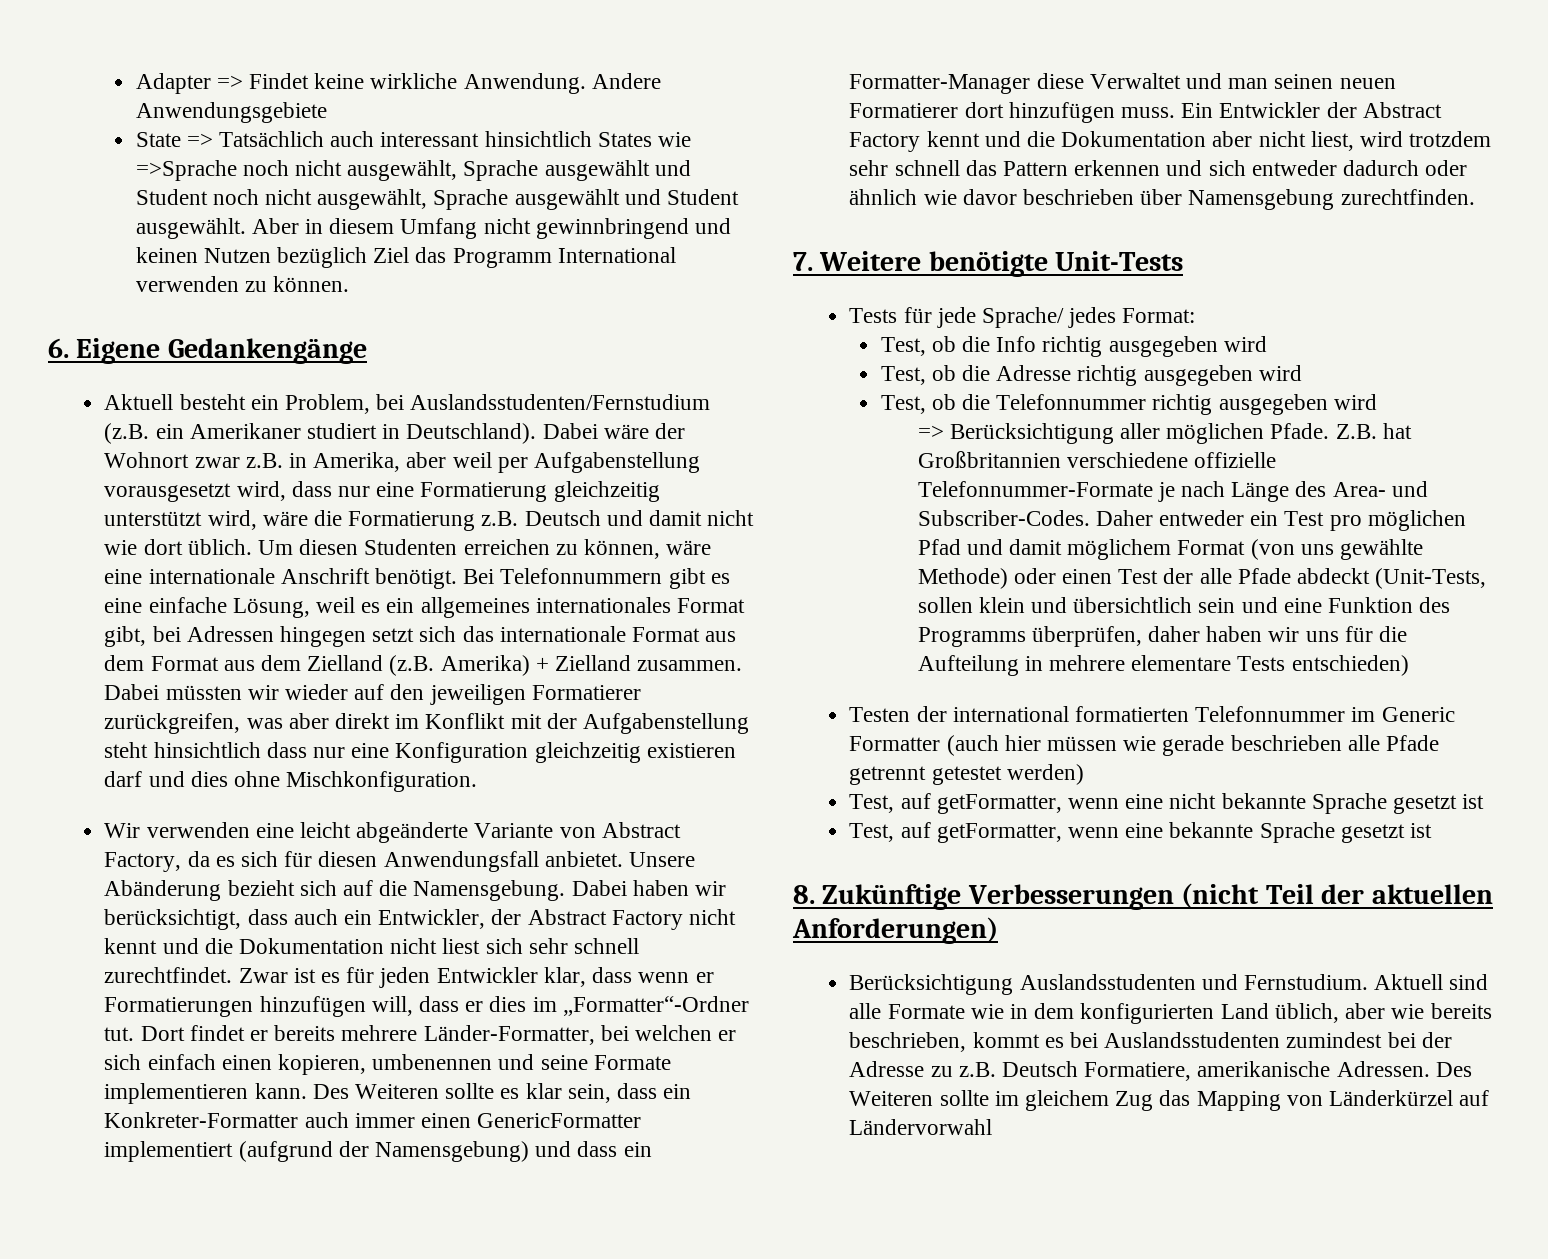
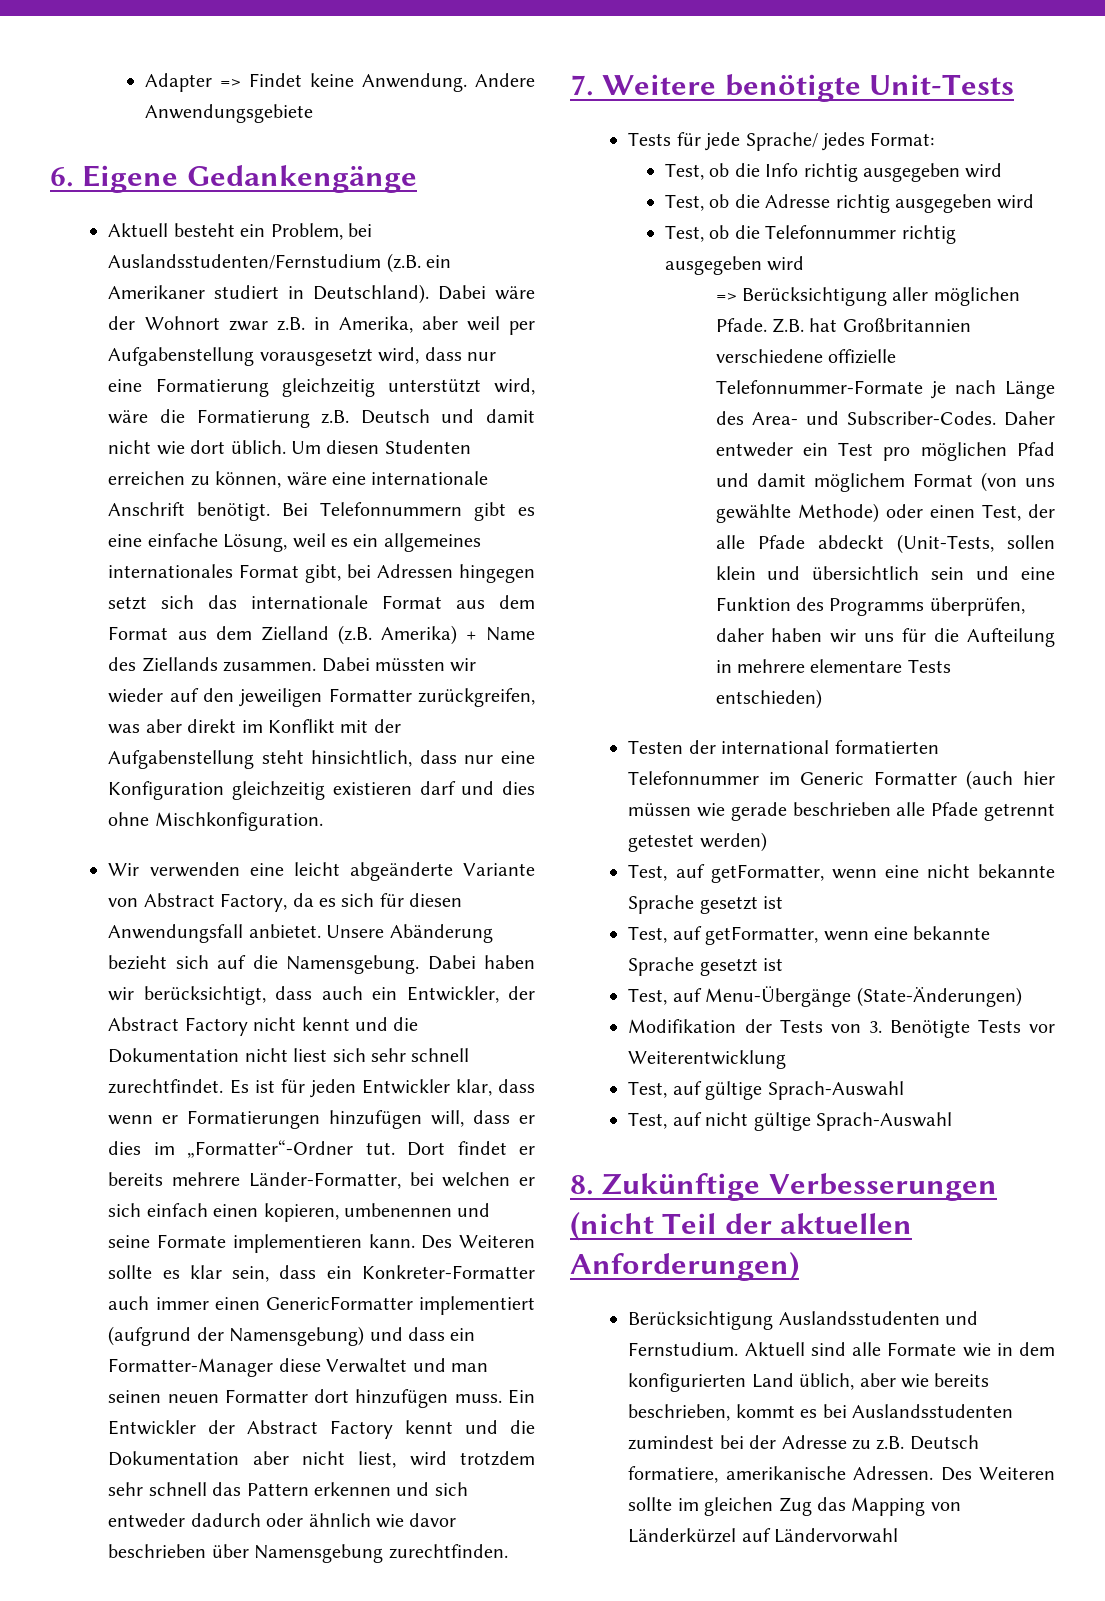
[370,73,458,89] wirkliche -> (354, 80) none
[135,131,692,147] [135,160,691,181] [135,189,740,210] [135,218,732,239] [135,247,676,268] [135,276,349,292] // State => Tatsächlich auch interessant hinsichtlich States wie =>Sprache noch nicht ausgewählt, Sprache ausgewählt und Student noch nicht ausgewählt, Sprache ausgewählt und Student ausgewählt. Aber in diesem Umfang nicht gewinnbringend und keinen Nutzen bezüglich Ziel das Programm International verwenden zu können. -> (313, 113) none
[555,655,632,671] Zielland -> [486,627,535,641] [108,657,218,672] Name des Ziellands
[531,685,641,700] Formatierer -> [328,688,412,702] Formatter
[153,742,261,758] hinsichtlich -> [311,750,413,767] hinsichtlich,
[238,968,341,983] Zwar ist es -> [229,1079,275,1094] Es ist
[849,103,959,118] Formatierer -> [224,1389,308,1403] Formatter
[1118,569,1159,584] Test -> [981,504,1021,521] Test,
(1433, 830) none -> [628,986,1022,1007] [628,1019,1055,1038] [628,1050,787,1069] [628,1081,904,1100] [628,1112,953,1131] // Test, auf Menu-Übergänge (State-Änderungen) // Modifikation der Tests von 3. Benötigte Tests vor Weiterentwicklung // Test, auf gültige Sprach-Auswahl // Test, auf nicht gültige Sprach-Auswahl
[1084,1062,1192,1081] Formatiere, -> [628,1466,719,1483] formatiere,
[1025,1090,1110,1111] gleichem -> [704,1497,774,1516] gleichen

